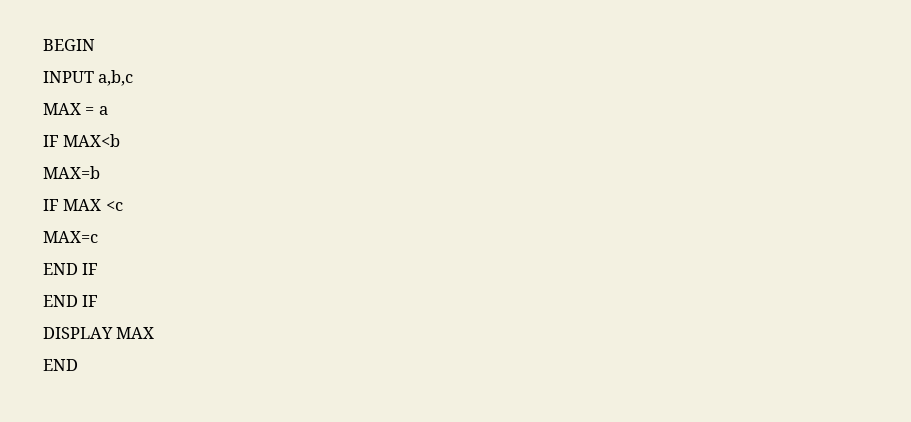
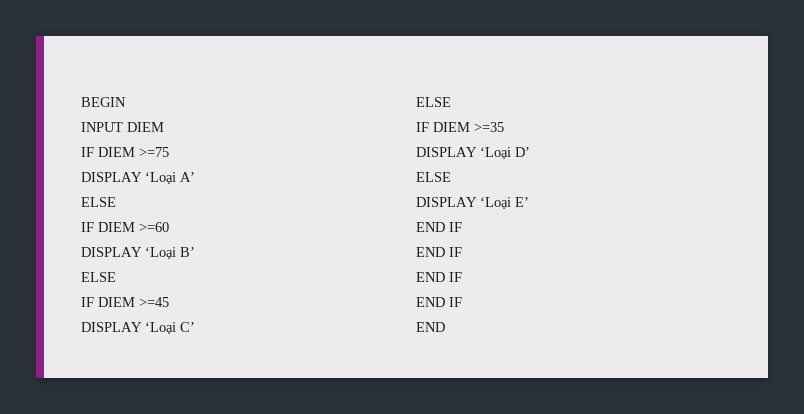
[98,70,134,86] [43,103,108,115] [43,134,121,147] [43,166,100,179] [43,199,123,211] [43,231,98,243] [43,263,99,275] [43,295,99,307] [43,327,155,339] a,b,c // MAX = a // IF MAX<b // MAX=b // IF MAX <c // MAX=c // END IF // END IF // DISPLAY MAX -> [127,122,164,132] [81,147,169,157] [81,172,195,184] [81,197,116,207] [81,222,169,232] [81,247,195,259] [81,272,116,282] [81,297,169,307] [81,322,195,334] [416,97,451,107] [416,122,504,132] [416,147,530,159] [416,172,451,182] [416,197,529,209] [416,222,462,232] [416,247,462,257] [416,272,462,282] [416,297,462,307] DIEM // IF DIEM >=75 // DISPLAY ‘Loại A’ // ELSE // IF DIEM >=60 // DISPLAY ‘Loại B’ // ELSE // IF DIEM >=45 // DISPLAY ‘Loại C’ // ELSE // IF DIEM >=35 // DISPLAY ‘Loại D’ // ELSE // DISPLAY ‘Loại E’ // END IF // END IF // END IF // END IF

